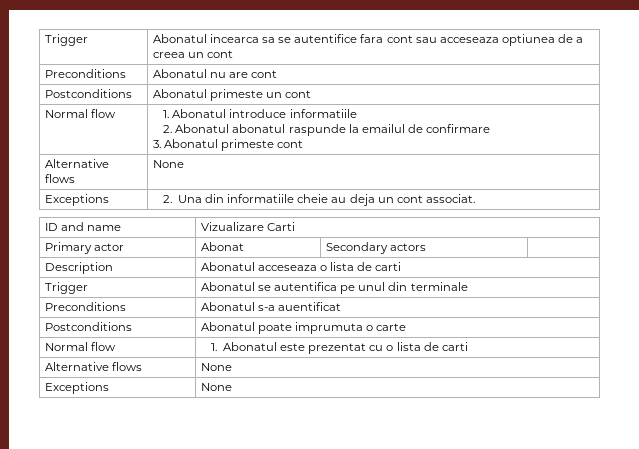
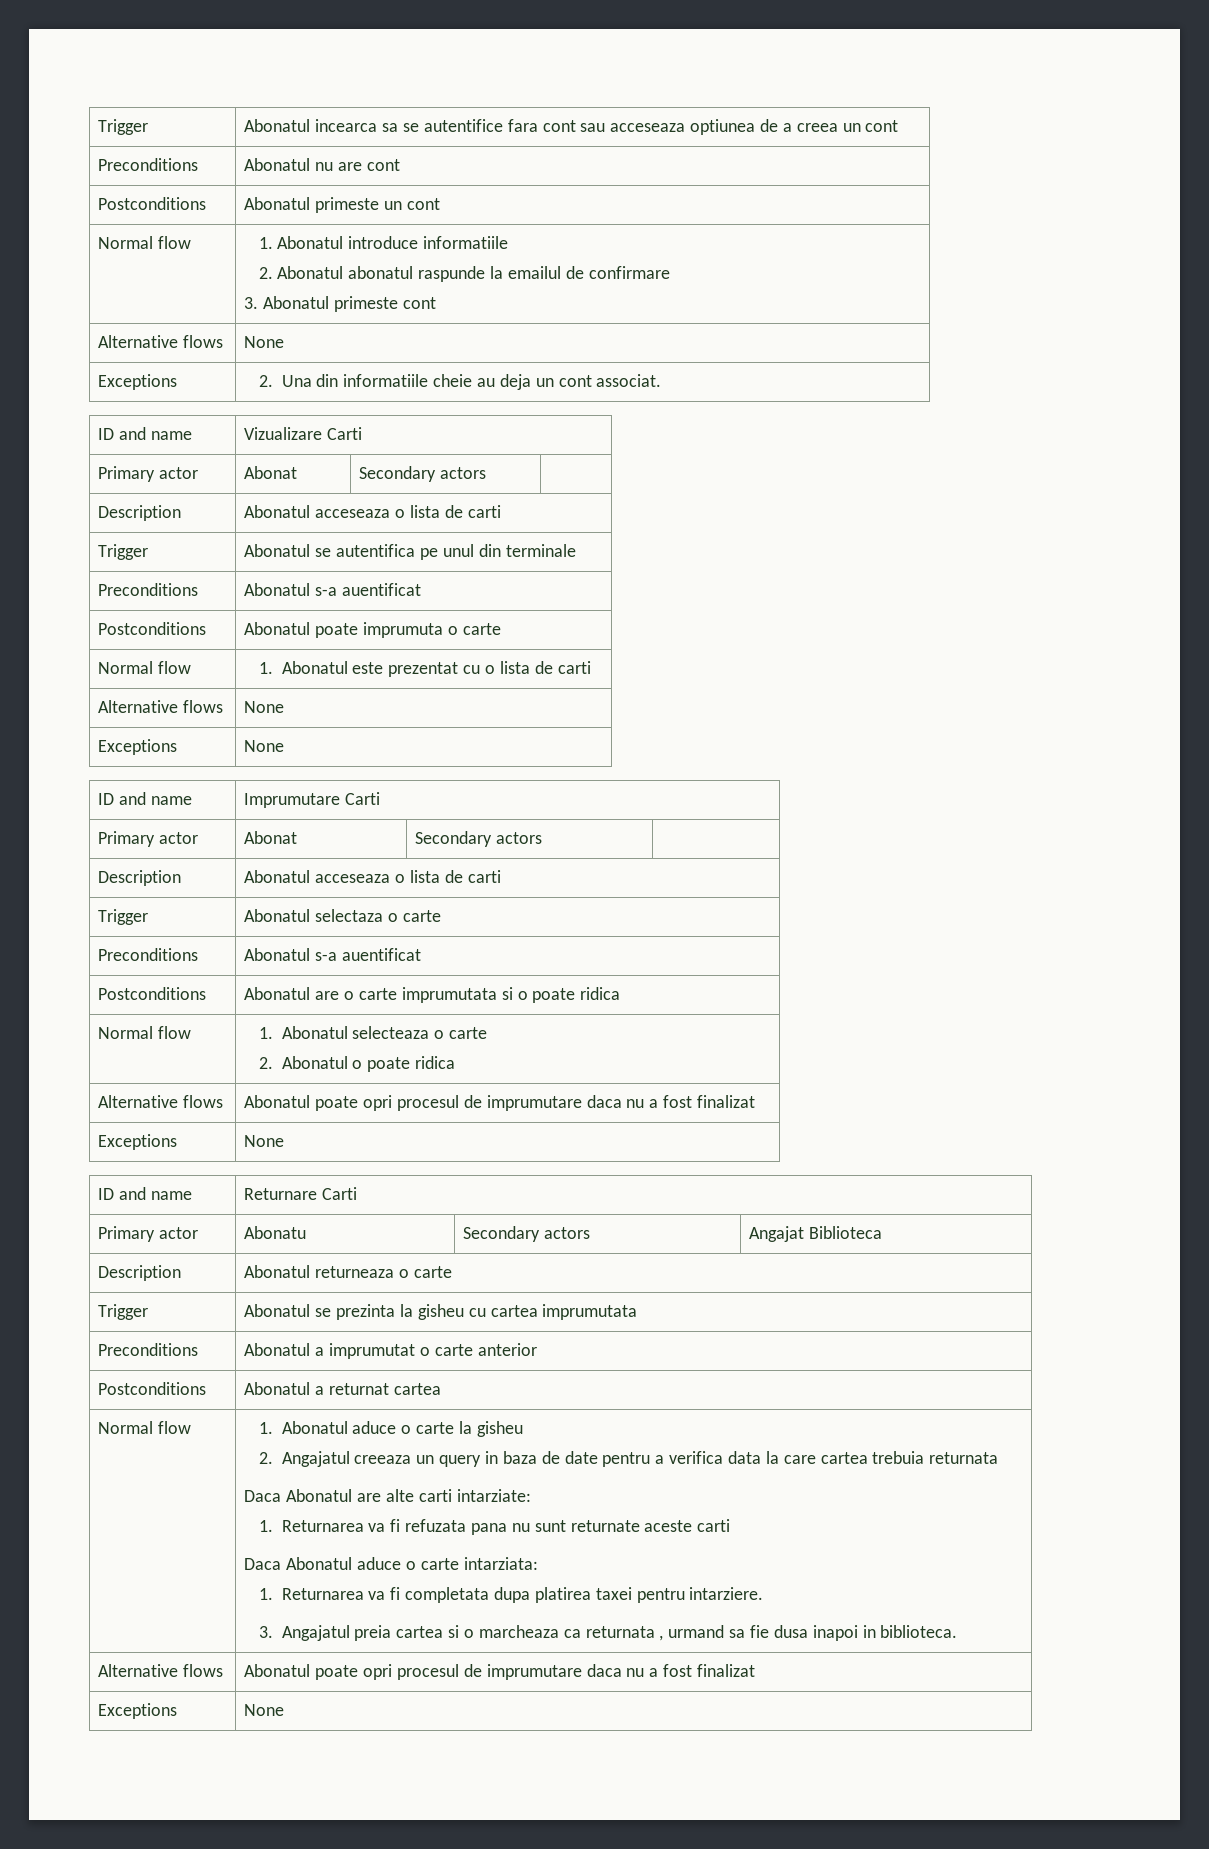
(232, 387) none -> [98,792,193,805] [244,792,381,808] [98,831,199,847] [244,831,298,844] [415,831,543,847] [98,870,182,886] [244,870,501,883] [98,909,149,925] [244,909,441,922] [98,948,199,961] [244,948,422,961] [98,987,207,1000] [244,987,621,1003] [98,1026,192,1039] [258,1026,488,1039] [258,1056,456,1072] [98,1095,224,1108] [244,1095,756,1111] [98,1134,178,1150] [244,1135,285,1147] [98,1187,193,1200] [244,1187,358,1200] [98,1226,199,1242] [244,1226,307,1239] [463,1226,591,1242] [749,1226,883,1242] [98,1265,182,1281] [244,1265,452,1278] [98,1304,149,1320] [244,1304,638,1320] [98,1343,199,1356] [244,1343,537,1359] [98,1382,207,1395] [244,1382,441,1395] [98,1421,192,1434] [258,1421,523,1437] [258,1451,999,1467] [244,1489,531,1502] [258,1519,731,1535] [244,1557,538,1570] [258,1587,764,1603] [258,1625,958,1641] [98,1664,224,1677] [244,1664,756,1680] [98,1703,178,1719] [244,1704,285,1716] // ID and name | Imprumutare Carti // Primary actor | Abonat | Secondary actors | // Description | Abonatul acceseaza o lista de carti // Trigger | Abonatul selectaza o carte // Preconditions | Abonatul s-a auentificat // Postconditions | Abonatul are o carte imprumutata si o poate ridica // Normal flow | 1. Abonatul selecteaza o carte // 2. Abonatul o poate ridica // Alternative flows | Abonatul poate opri procesul de imprumutare daca nu a fost finalizat // Exceptions | None // ID and name | Returnare Carti // Primary actor | Abonatu | Secondary actors | Angajat Biblioteca // Description | Abonatul returneaza o carte // Trigger | Abonatul se prezinta la gisheu cu cartea imprumutata // Preconditions | Abonatul a imprumutat o carte anterior // Postconditions | Abonatul a returnat cartea // Normal flow | 1. Abonatul aduce o carte la gisheu // 2. Angajatul creeaza un query in baza de date pentru a verifica data la care cartea trebuia returnata // Daca Abonatul are alte carti intarziate: // 1. Returnarea va fi refuzata pana nu sunt returnate aceste carti // Daca Abonatul aduce o carte intarziata: // 1. Returnarea va fi completata dupa platirea taxei pentru intarziere. // 3. Angajatul preia cartea si o marcheaza ca returnata , urmand sa fie dusa inapoi in biblioteca. // Alternative flows | Abonatul poate opri procesul de imprumutare daca nu a fost finalizat // Exceptions | None

